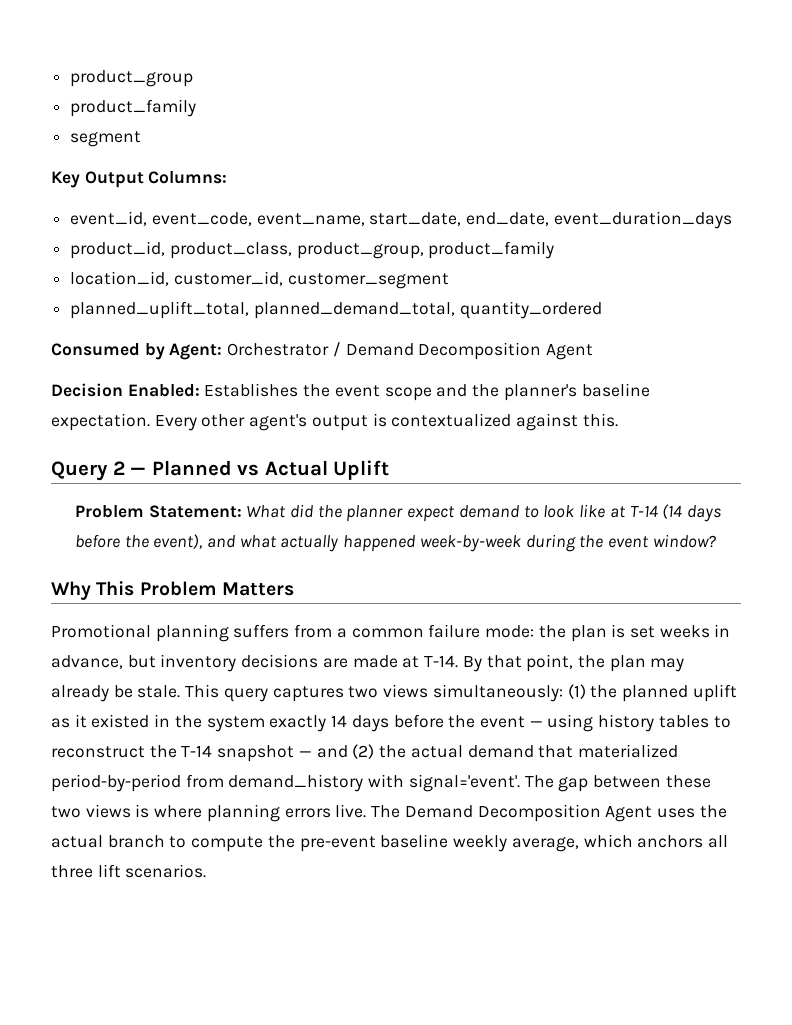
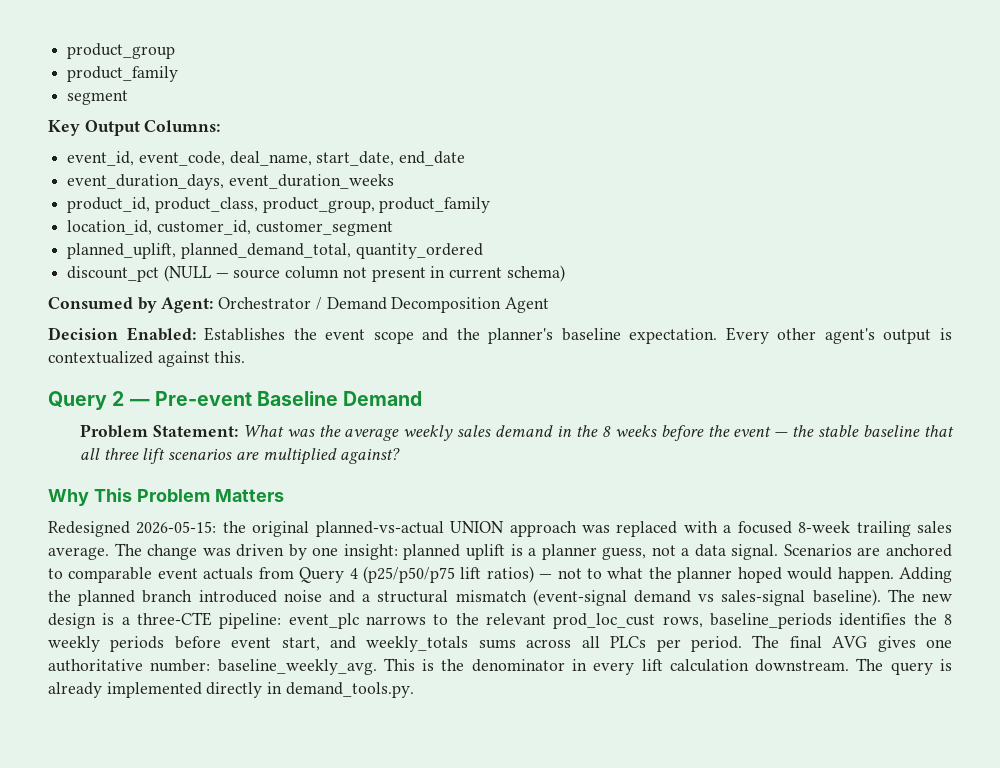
[256,211,732,229] event_name, start_date, end_date, event_duration_days -> [229,151,466,166] [67,174,394,190] deal_name, start_date, end_date // event_duration_days, event_duration_weeks
[70,301,250,319] planned_uplift_total, -> [67,243,177,259] planned_uplift,
(602, 310) none -> [67,265,565,282] // discount_pct (NULL — source column not present in current schema)
[151,460,390,480] Planned vs Actual Uplift -> [154,391,423,406] Pre-event Baseline Demand
[289,504,721,522] [74,534,717,552] [51,581,294,600] [51,624,731,642] [51,654,685,672] [51,684,737,702] [51,714,731,732] [51,744,678,762] [51,774,711,792] [51,804,727,822] [51,834,728,852] [51,864,207,878] did the planner expect demand to look like at T-14 (14 days before the event), and what actually happened week-by-week during the event window? // Why This Problem Matters // Promotional planning suffers from a common failure mode: the plan is set weeks in advance, but inventory decisions are made at T-14. By that point, the plan may already be stale. This query captures two views simultaneously: (1) the planned uplift as it existed in the system exactly 14 days before the event — using history tables to reconstruct the T-14 snapshot — and (2) the actual demand that materialized period-by-period from demand_history with signal='event'. The gap between these two views is where planning errors live. The Demand Decomposition Agent uses the actual branch to compute the pre-event baseline weekly average, which anchors all three lift scenarios. -> [286,425,955,441] [79,448,401,465] [48,488,284,506] [48,521,953,537] [48,543,952,560] [48,566,953,583] [48,589,953,606] [48,612,953,629] [48,635,952,652] [48,658,953,675] [48,682,414,698] was the average weekly sales demand in the 8 weeks before the event — the stable baseline that all three lift scenarios are multiplied against? // Why This Problem Matters // Redesigned 2026-05-15: the original planned-vs-actual UNION approach was replaced with a focused 8-week trailing sales average. The change was driven by one insight: planned uplift is a planner guess, not a data signal. Scenarios are anchored to comparable event actuals from Query 4 (p25/p50/p75 lift ratios) — not to what the planner hoped would happen. Adding the planned branch introduced noise and a structural mismatch (event-signal demand vs sales-signal baseline). The new design is a three-CTE pipeline: event_plc narrows to the relevant prod_loc_cust rows, baseline_periods identifies the 8 weekly periods before event start, and weekly_totals sums across all PLCs per period. The final AVG gives one authoritative number: baseline_weekly_avg. This is the denominator in every lift calculation downstream. The query is already implemented directly in demand_tools.py.

